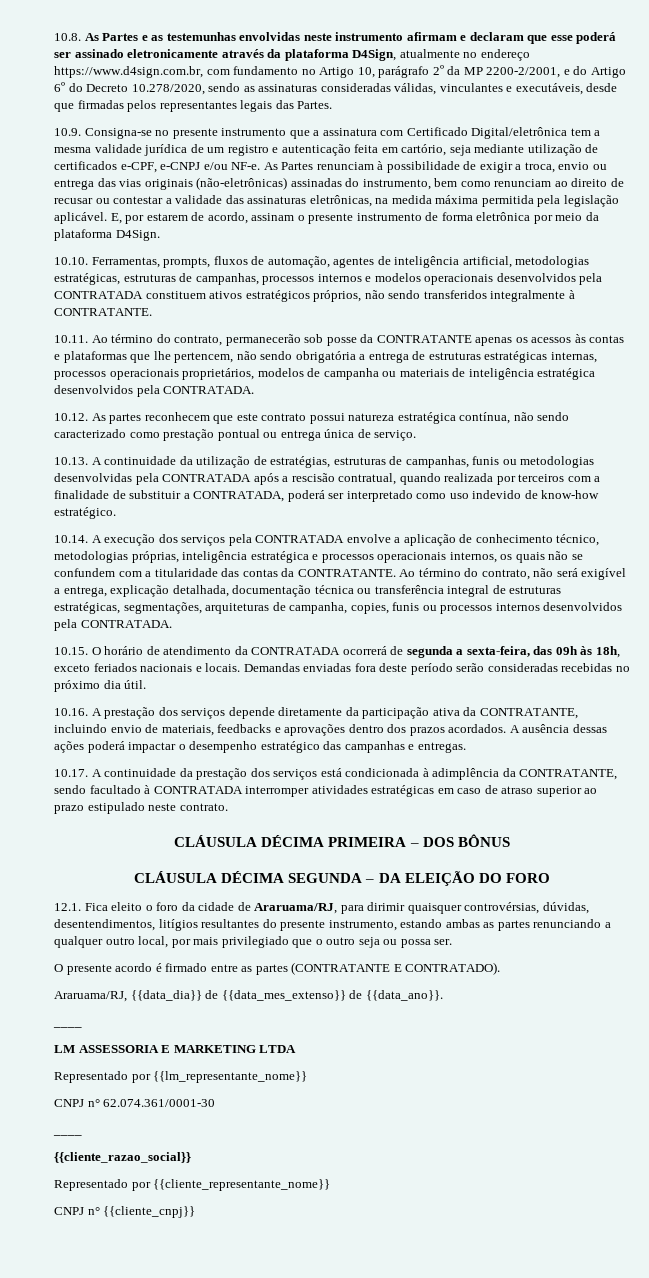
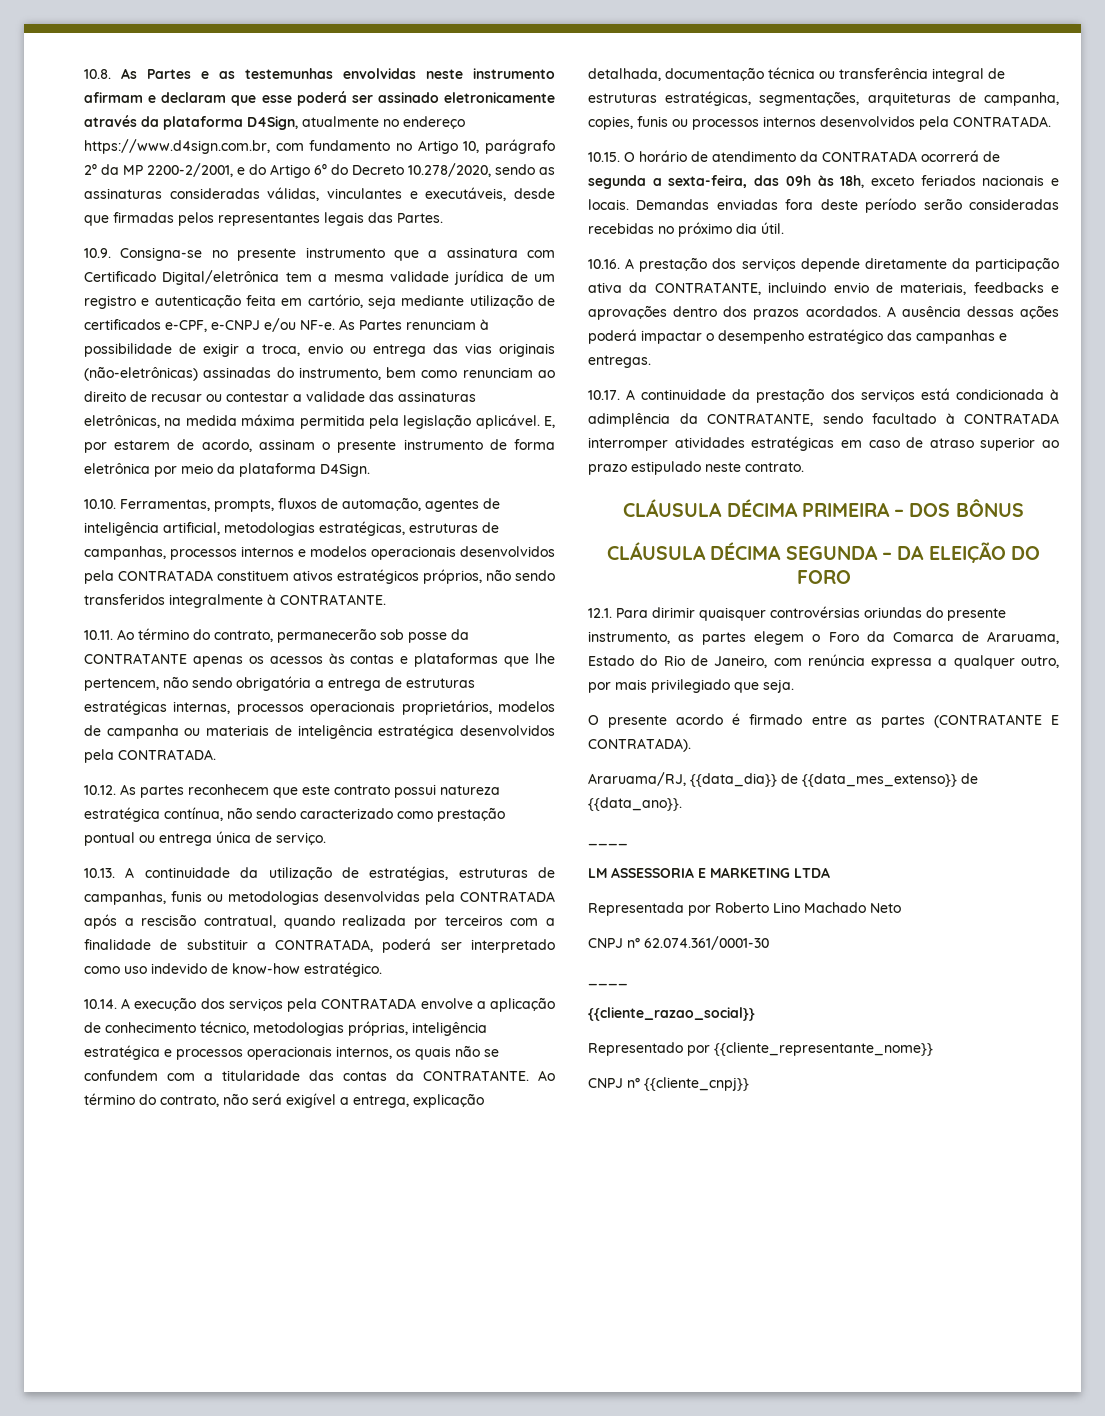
[84,902,589,914] [54,919,611,931] [54,936,453,948] Fica eleito o foro da cidade de Araruama/RJ, para dirimir quaisquer controvérsias, dúvidas, desentendimentos, litígios resultantes do presente instrumento, estando ambas as partes renunciando a qualquer outro local, por mais privilegiado que o outro seja ou possa ser. -> [616,606,1006,621] [588,631,1059,645] [588,654,1059,669] [588,679,794,693] Para dirimir quaisquer controvérsias oriundas do presente instrumento, as partes elegem o Foro da Comarca de Araruama, Estado do Rio de Janeiro, com renúncia expressa a qualquer outro, por mais privilegiado que seja.
[405,962,501,975] CONTRATADO). -> [588,738,691,752] CONTRATADA).
[54,1071,308,1083] Representado por {{lm_representante_nome}} -> [588,902,901,916] Representada por Roberto Lino Machado Neto

